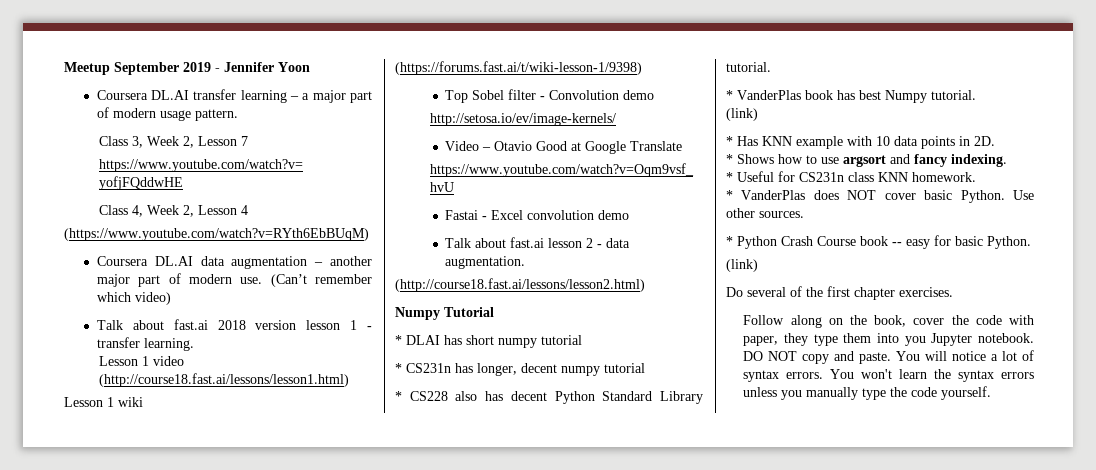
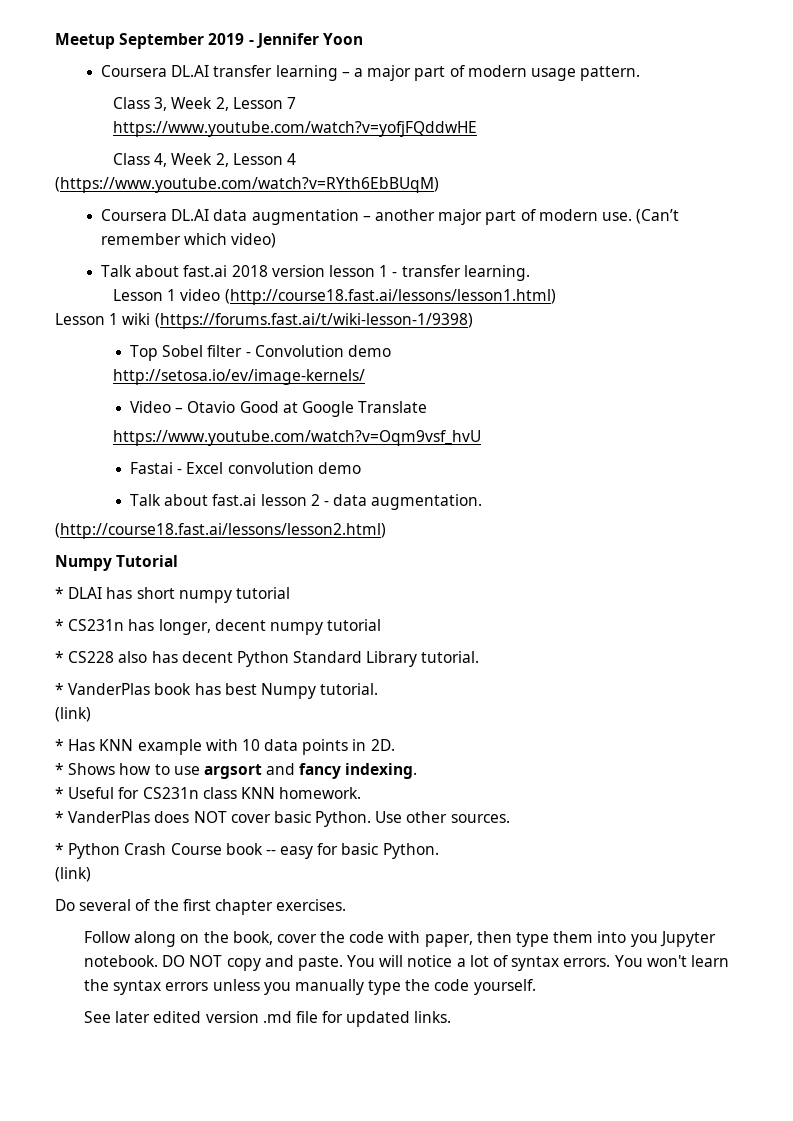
[784,333,809,346] they -> [476,931,512,943] then
(992, 393) none -> [83,1011,452,1027] // See later edited version .md file for updated links.

